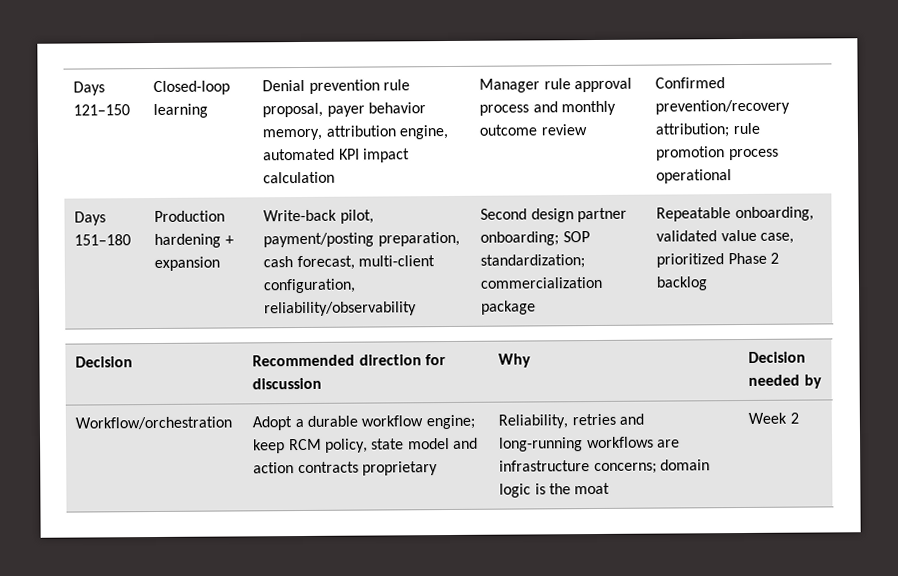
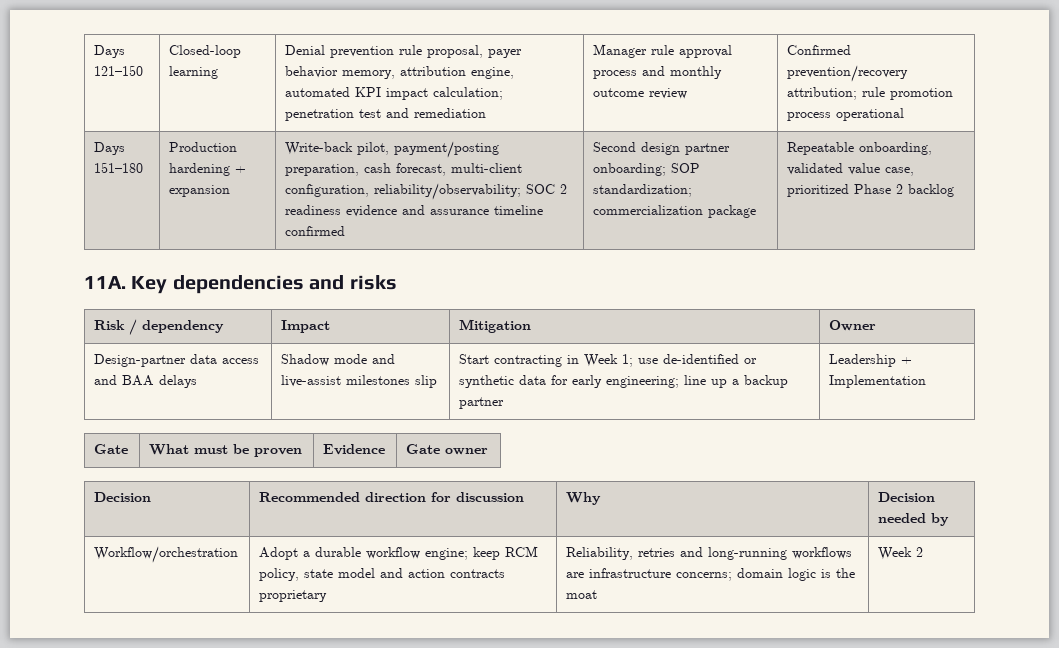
[263,171,336,184] calculation -> [433,87,504,100] [285,108,487,121] calculation; penetration test and remediation
[264,301,418,317] reliability/observability -> [374,183,568,200] [285,205,544,217] [285,226,346,236] reliability/observability; SOC 2 readiness evidence and assurance timeline confirmed
(709, 283) none -> [84,275,397,294] [94,319,225,335] [281,320,331,333] [459,319,532,333] [829,320,877,331] [94,354,260,367] [94,375,198,388] [281,354,396,366] [281,375,438,388] [459,354,758,367] [459,375,789,388] [459,397,505,409] [829,354,913,367] [829,375,927,388] [94,444,129,454] [149,444,303,457] [323,444,386,455] [406,444,489,455] // 11A. Key dependencies and risks // Risk / dependency | Impact | Mitigation | Owner // Design-partner data access and BAA delays | Shadow mode and live-assist milestones slip | Start contracting in Week 1; use de-identified or synthetic data for early engineering; line up a backup partner | Leadership + Implementation // Gate | What must be proven | Evidence | Gate owner

